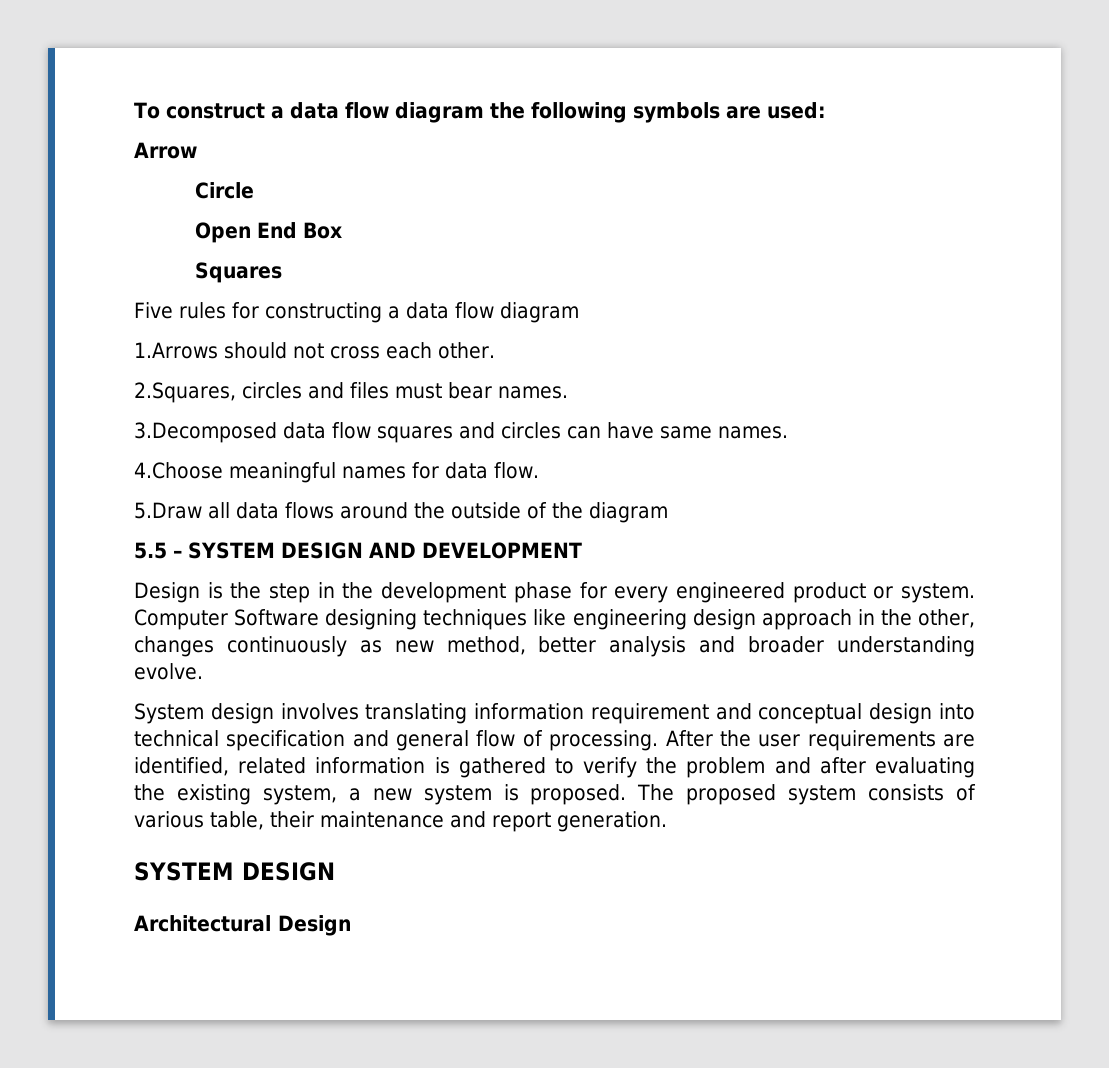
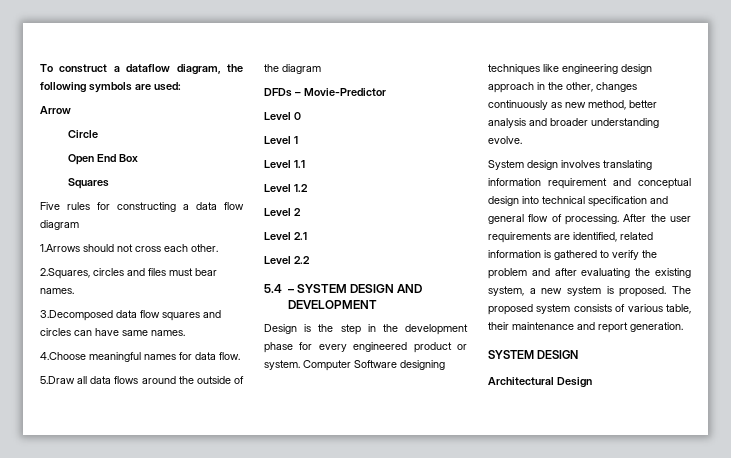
[289,102,484,123] data flow diagram -> [126,64,221,75] dataflow diagram,
[134,542,167,559] 5.5 -> [264,88,386,97] [264,112,301,120] [264,136,298,144] [264,160,305,168] [264,184,308,192] [264,208,301,216] [264,232,307,240] [264,256,310,264] [264,284,282,293] DFDs – Movie-Predictor // Level 0 // Level 1 // Level 1.1 // Level 1.2 // Level 2 // Level 2.1 // Level 2.2 // 5.4

